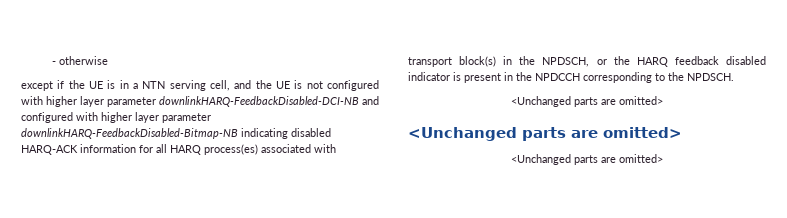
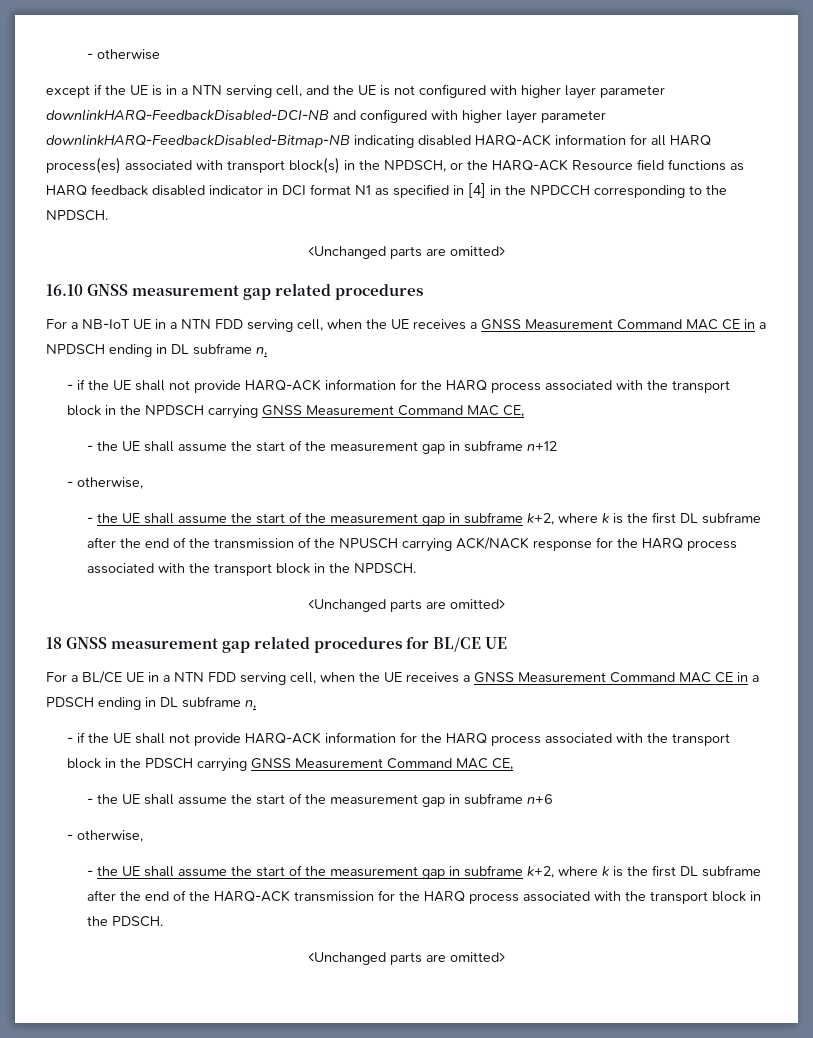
[636,56,766,67] [408,72,501,83] HARQ feedback disabled indicator is present -> [492,159,744,171] [46,183,486,198] HARQ-ACK Resource field functions as HARQ feedback disabled indicator in DCI format N1 as specified in [4]
[408,127,682,141] <Unchanged parts are omitted> -> [46,283,424,300] [46,319,766,332] [46,343,267,357] [66,379,730,393] [66,405,524,419] [87,440,558,454] [66,477,143,489] [87,512,762,526] [87,537,738,552] [87,563,417,576] [308,599,505,612] [46,636,508,653] [46,671,759,685] [46,696,256,710] [66,732,730,746] [66,758,513,772] [87,793,554,807] [66,830,143,842] [87,865,762,879] [87,890,762,904] [87,916,164,927] 16.10 GNSS measurement gap related procedures // For a NB-IoT UE in a NTN FDD serving cell, when the UE receives a GNSS Measurement Command MAC CE in a NPDSCH ending in DL subframe n, // - if the UE shall not provide HARQ-ACK information for the HARQ process associated with the transport block in the NPDSCH carrying GNSS Measurement Command MAC CE, // - the UE shall assume the start of the measurement gap in subframe n+12 // - otherwise, // - the UE shall assume the start of the measurement gap in subframe k+2, where k is the first DL subframe after the end of the transmission of the NPUSCH carrying ACK/NACK response for the HARQ process associated with the transport block in the NPDSCH. // <Unchanged parts are omitted> // 18 GNSS measurement gap related procedures for BL/CE UE // For a BL/CE UE in a NTN FDD serving cell, when the UE receives a GNSS Measurement Command MAC CE in a PDSCH ending in DL subframe n, // - if the UE shall not provide HARQ-ACK information for the HARQ process associated with the transport block in the PDSCH carrying GNSS Measurement Command MAC CE, // - the UE shall assume the start of the measurement gap in subframe n+6 // - otherwise, // - the UE shall assume the start of the measurement gap in subframe k+2, where k is the first DL subframe after the end of the HARQ-ACK transmission for the HARQ process associated with the transport block in the PDSCH.

